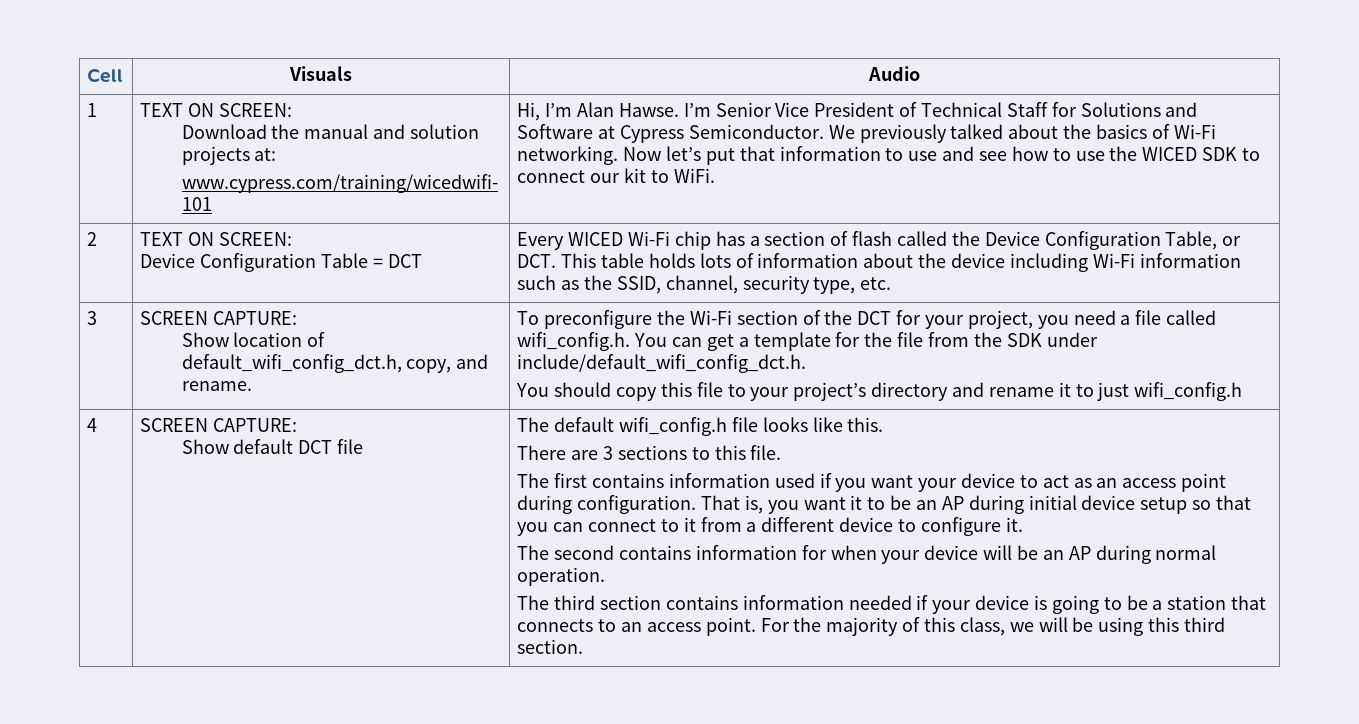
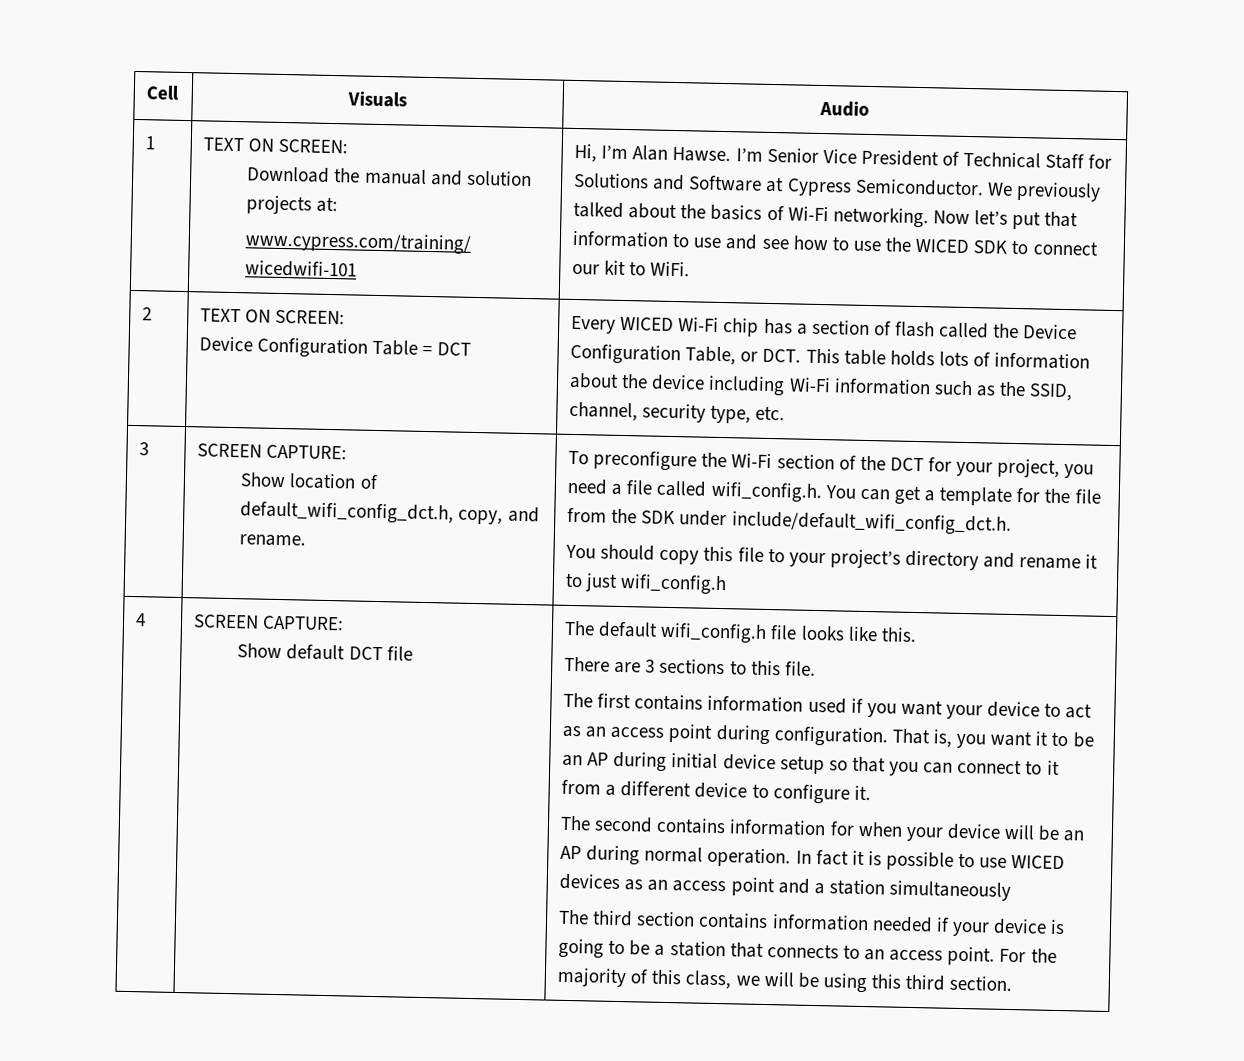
(606, 576) none -> [795,850,1066,871] [559,873,1012,902] In fact it is possible to use WICED devices as an access point and a station simultaneously

